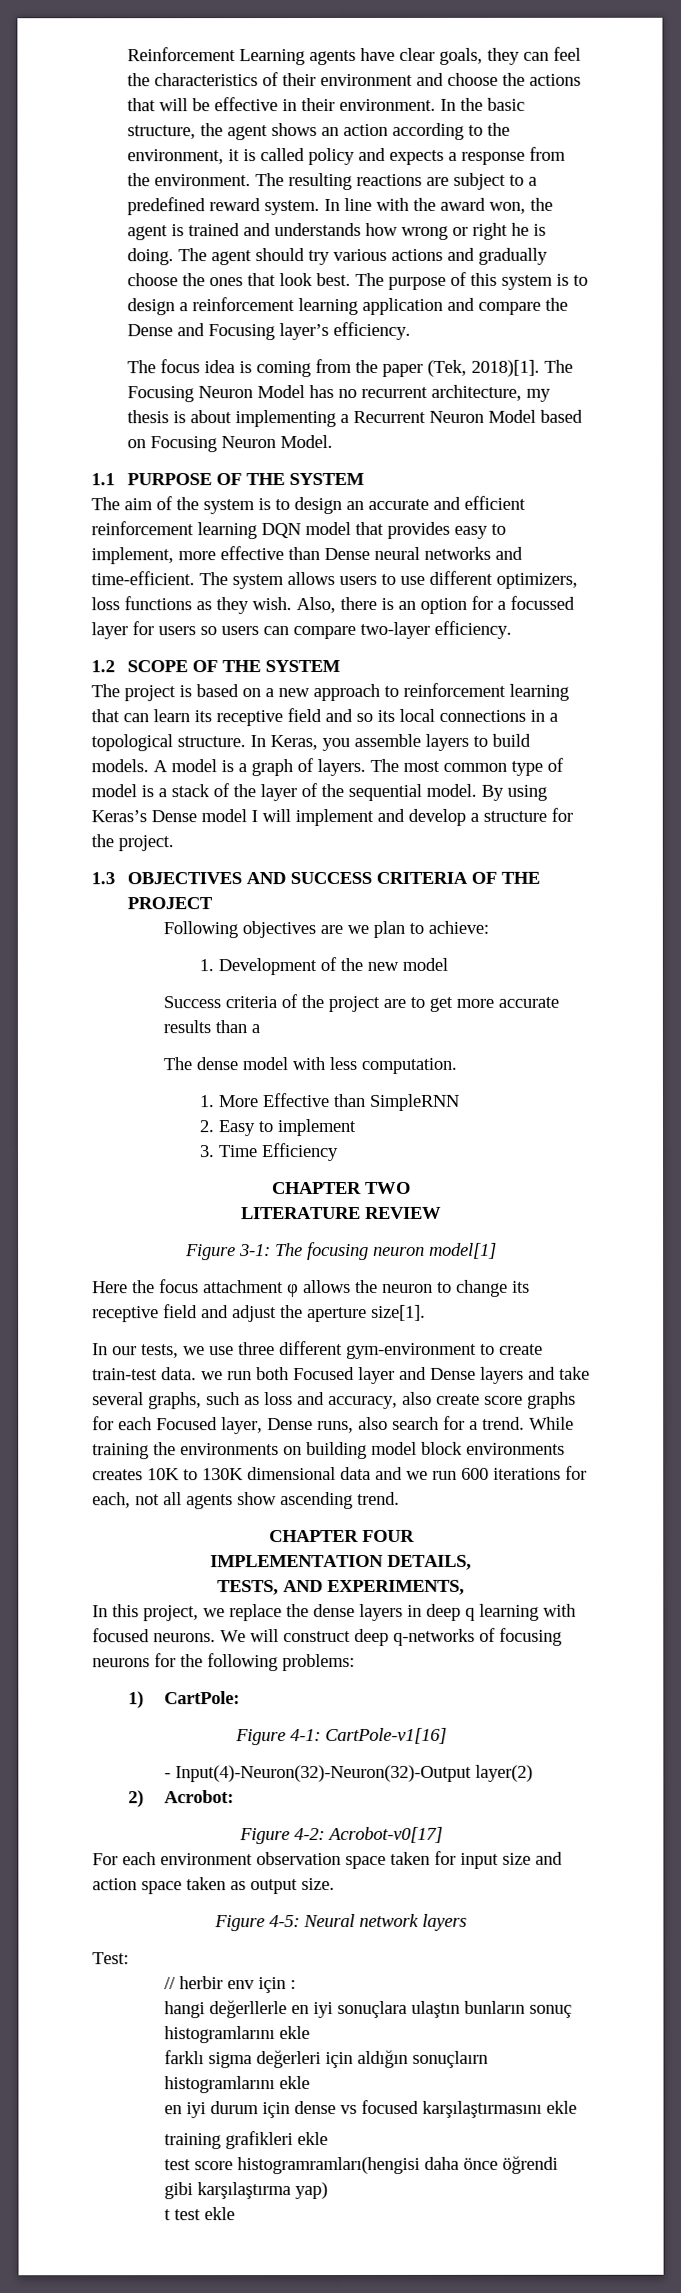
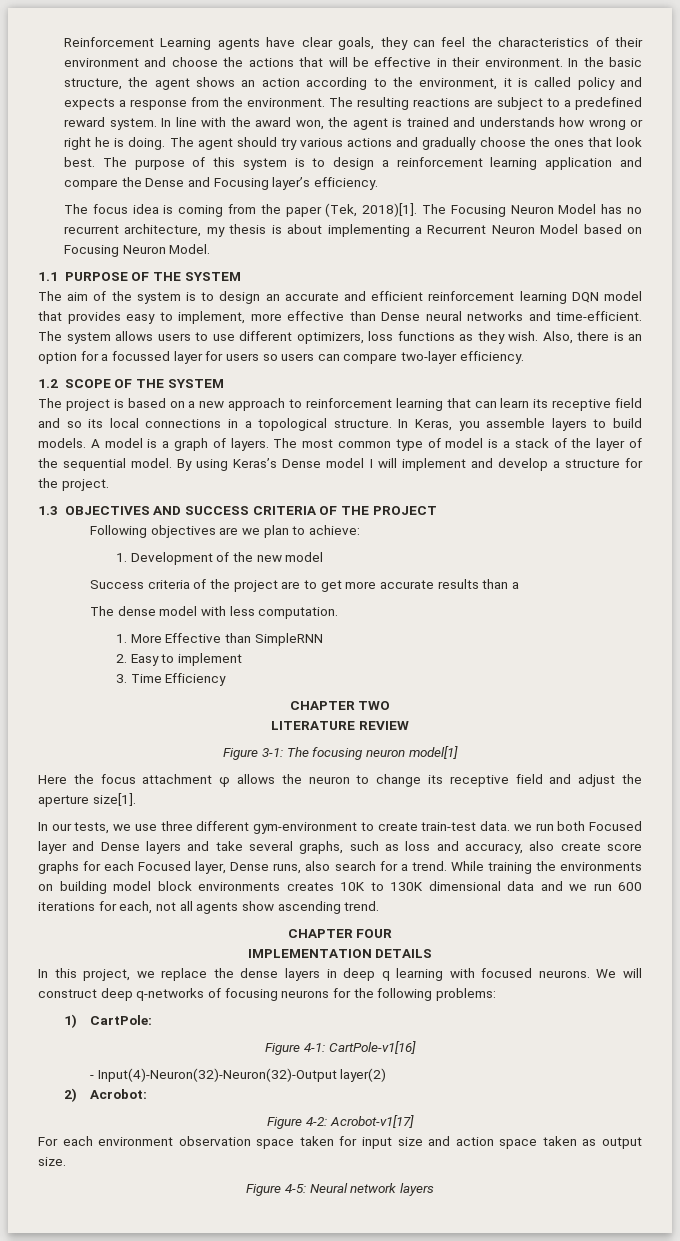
[387,1554,472,1570] [217,1579,465,1596] DETAILS, // TESTS, AND EXPERIMENTS, -> [375,949,433,958] DETAILS
[326,1826,443,1844] Acrobot-v0[17] -> [329,1115,414,1128] Acrobot-v1[17]
[92,1952,129,1965] [164,1976,297,1994] [164,2000,573,2019] [164,2026,311,2044] [164,2049,489,2069] [164,2076,311,2094] [164,2099,578,2119] [164,2131,329,2150] [164,2155,559,2175] [164,2182,329,2200] [164,2207,236,2221] // Test: // // herbir env için : // hangi değerllerle en iyi sonuçlara ulaştın bunların sonuç histogramlarını ekle // farklı sigma değerleri için aldığın sonuçlaırn histogramlarını ekle // en iyi durum için dense vs focused karşılaştırmasını ekle // training grafikleri ekle // test score histogramramları(hengisi daha önce öğrendi gibi karşılaştırma yap) // t test ekle -> (434, 1189) none

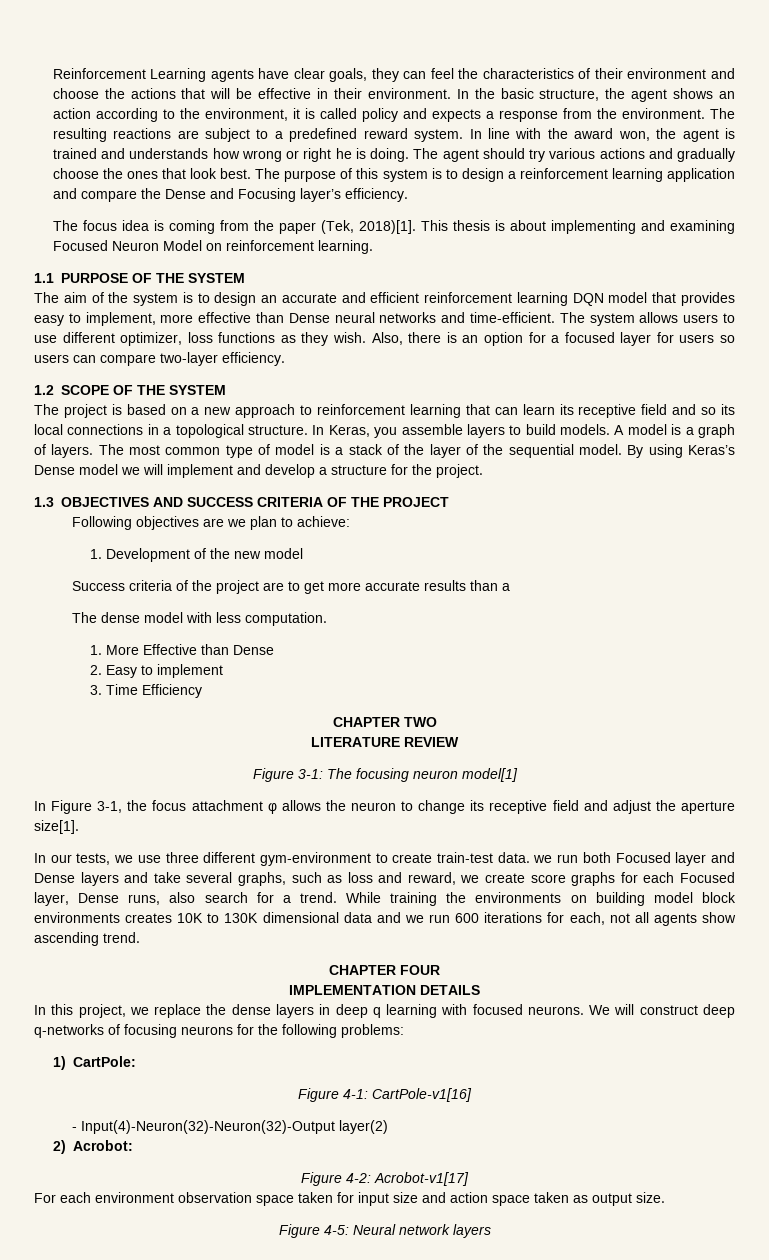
[422,204,643,217] [64,224,643,237] [64,244,211,257] The Focusing Neuron Model has no recurrent architecture, my thesis is about implementing a Recurrent Neuron Model based on Focusing Neuron Model. -> [420,220,736,234] [52,240,373,254] This thesis is about implementing and examining Focused Neuron Model on reinforcement learning.
[296,332,364,344] optimizers, -> [120,332,183,346] optimizer,
[111,351,170,361] focussed -> [564,332,615,343] focused
[369,459,373,468] I -> [121,467,140,475] we
[254,633,323,646] SimpleRNN -> [233,645,275,655] Dense
[38,775,67,784] Here -> [34,800,123,814] In Figure 3-1,
[464,841,555,854] accuracy, also -> [407,872,480,885] reward, we

